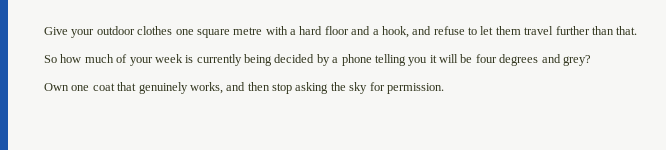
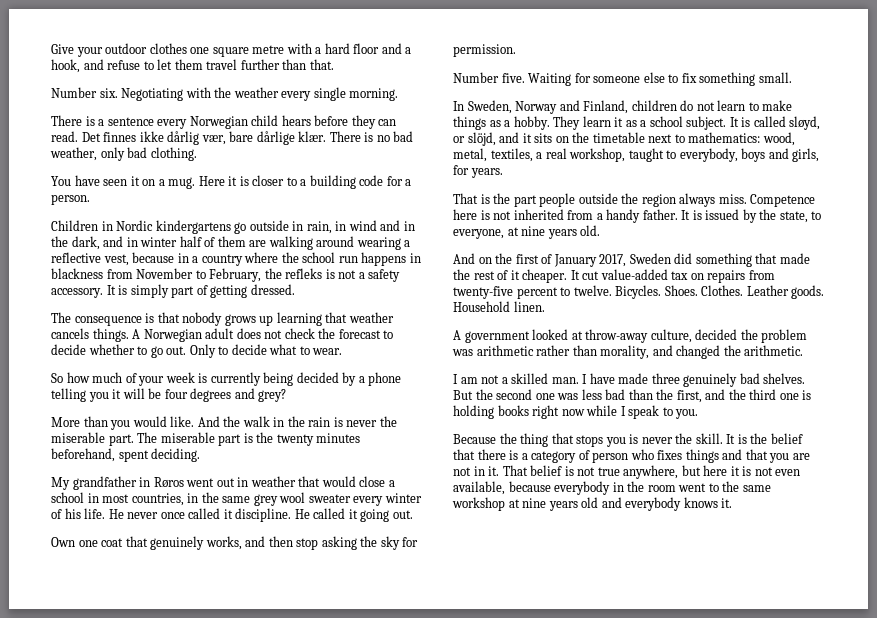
(638, 30) none -> [51,87,399,101] [51,115,397,129] [51,131,414,145] [50,147,197,161] [51,175,412,189] [51,194,90,205] [51,220,415,234] [51,236,411,250] [51,252,421,266] [51,268,401,282] [51,284,295,298] [51,312,394,326] [51,328,394,342] [51,344,343,358] // Number six. Negotiating with the weather every single morning. // There is a sentence every Norwegian child hears before they can read. Det finnes ikke dårlig vær, bare dårlige klær. There is no bad weather, only bad clothing. // You have seen it on a mug. Here it is closer to a building code for a person. // Children in Nordic kindergartens go outside in rain, in wind and in the dark, and in winter half of them are walking around wearing a reflective vest, because in a country where the school run happens in blackness from November to February, the refleks is not a safety accessory. It is simply part of getting dressed. // The consequence is that nobody grows up learning that weather cancels things. A Norwegian adult does not check the forecast to decide whether to go out. Only to decide what to wear.
(591, 60) none -> [51,416,397,430] [51,432,361,446] [51,448,201,462] [51,476,395,490] [51,492,422,506] [51,508,413,522] // More than you would like. And the walk in the rain is never the miserable part. The miserable part is the twenty minutes beforehand, spent deciding. // My grandfather in Røros went out in weather that would close a school in most countries, in the same grey wool sweater every winter of his life. He never once called it discipline. He called it going out.
(444, 88) none -> [453,72,792,86] [453,100,793,114] [453,116,821,130] [453,132,795,146] [453,148,820,162] [453,165,503,178] [453,193,816,207] [453,209,822,223] [453,225,601,239] [453,253,810,267] [453,269,775,283] [453,285,825,299] [453,301,545,312] [453,329,808,343] [452,345,804,359] [453,373,806,387] [453,389,812,403] [453,405,699,419] [453,433,803,447] [453,449,810,463] [453,465,801,479] [453,481,771,495] [452,497,733,511] // Number five. Waiting for someone else to fix something small. // In Sweden, Norway and Finland, children do not learn to make things as a hobby. They learn it as a school subject. It is called sløyd, or slöjd, and it sits on the timetable next to mathematics: wood, metal, textiles, a real workshop, taught to everybody, boys and girls, for years. // That is the part people outside the region always miss. Competence here is not inherited from a handy father. It is issued by the state, to everyone, at nine years old. // And on the first of January 2017, Sweden did something that made the rest of it cheaper. It cut value-added tax on repairs from twenty-five percent to twelve. Bicycles. Shoes. Clothes. Leather goods. Household linen. // A government looked at throw-away culture, decided the problem was arithmetic rather than morality, and changed the arithmetic. // I am not a skilled man. I have made three genuinely bad shelves. But the second one was less bad than the first, and the third one is holding books right now while I speak to you. // Because the thing that stops you is never the skill. It is the belief that there is a category of person who fixes things and that you are not in it. That belief is not true anywhere, but here it is not even available, because everybody in the room went to the same workshop at nine years old and everybody knows it.

